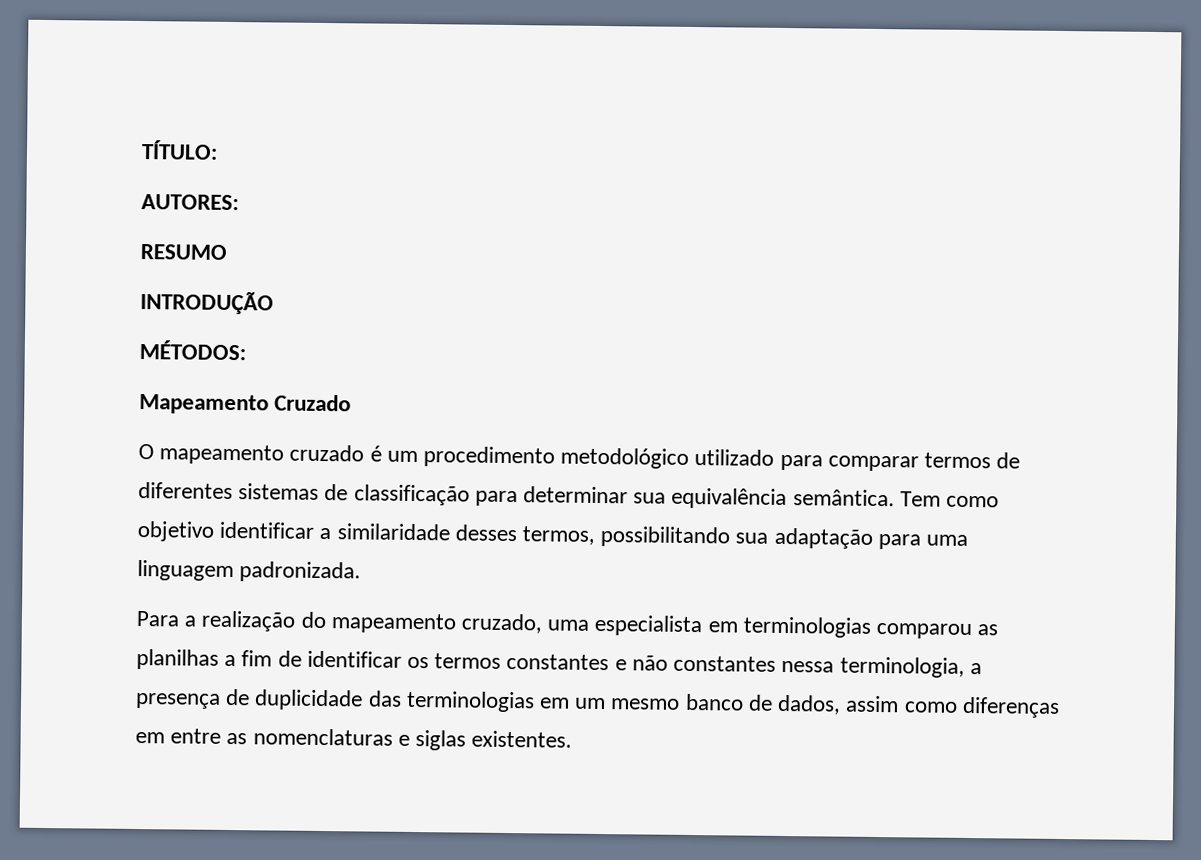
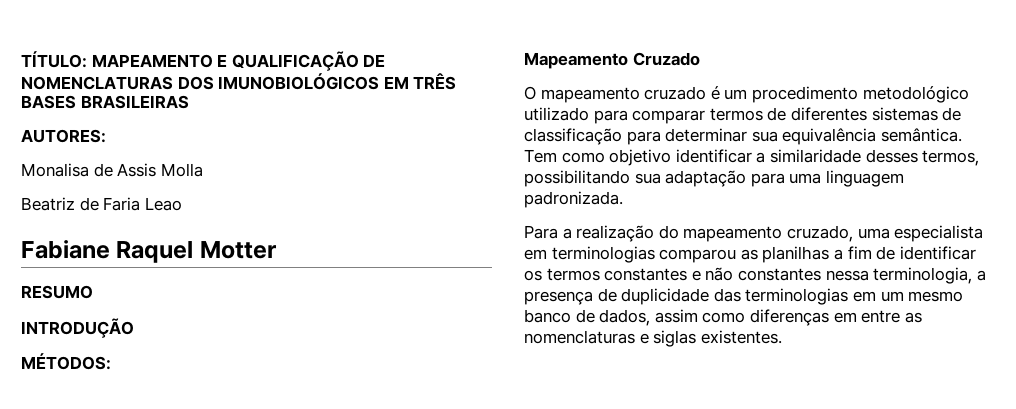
[141,194,239,211] // AUTORES: -> [91,51,386,71] [21,73,457,90] [21,95,189,109] [21,129,106,143] [21,163,203,177] [21,197,182,211] [21,240,277,263] MAPEAMENTO E QUALIFICAÇÃO DE NOMENCLATURAS DOS IMUNOBIOLÓGICOS EM TRÊS BASES BRASILEIRAS // AUTORES: // Monalisa de Assis Molla // Beatriz de Faria Leao // Fabiane Raquel Motter

